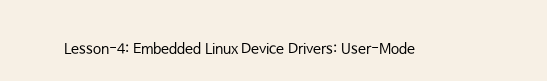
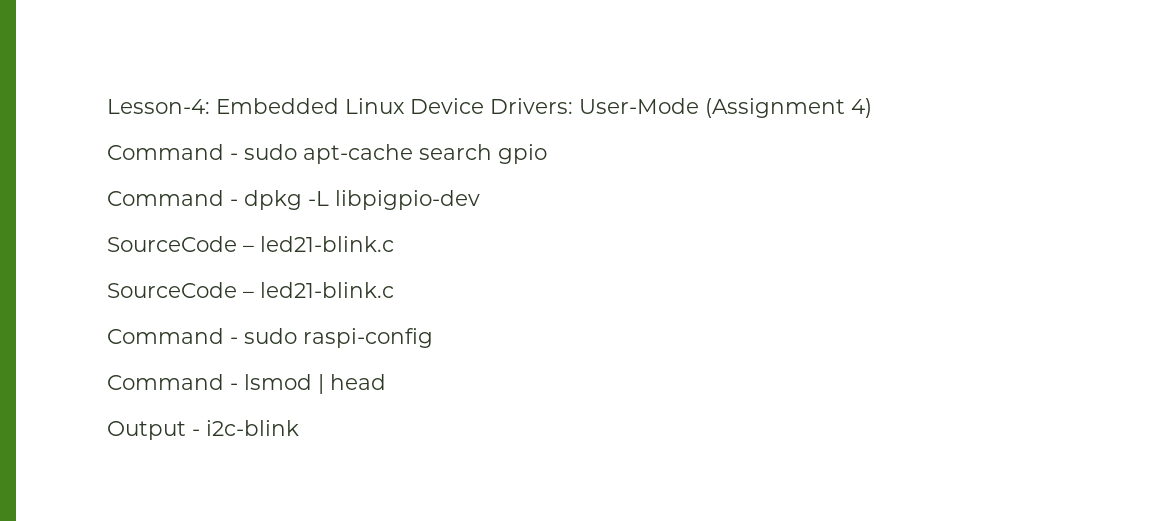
(415, 48) none -> [705,98,872,118] [107,144,547,164] [107,190,480,210] [107,236,394,252] [107,282,394,298] [107,328,433,348] [107,374,386,394] [107,420,299,440] (Assignment 4) // Command - sudo apt-cache search gpio // Command - dpkg -L libpigpio-dev // SourceCode – led21-blink.c // SourceCode – led21-blink.c // Command - sudo raspi-config // Command - lsmod | head // Output - i2c-blink

